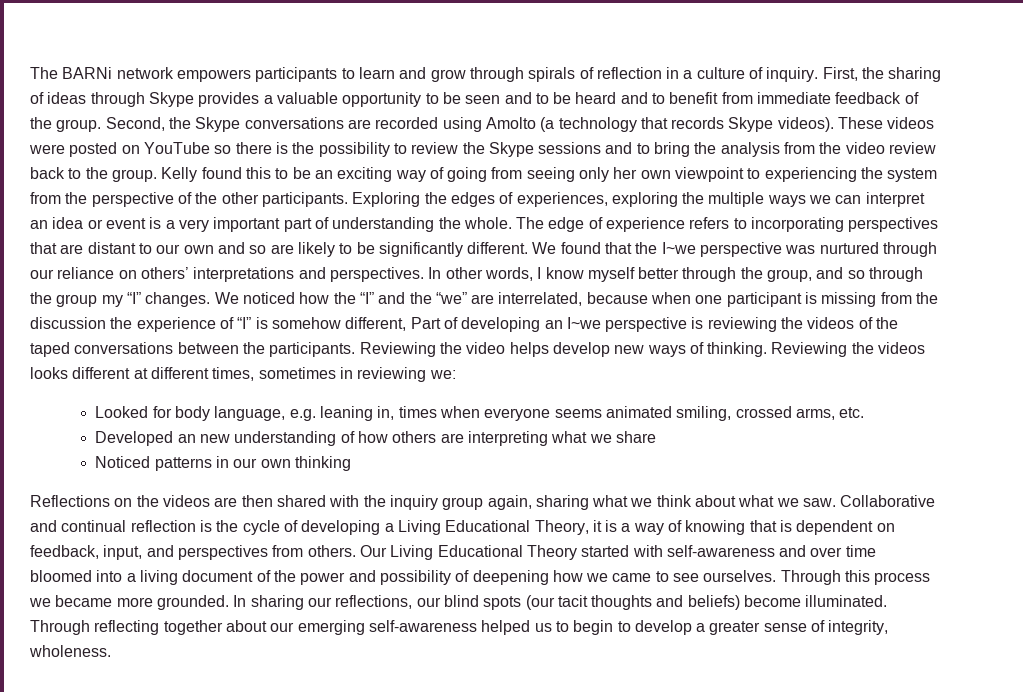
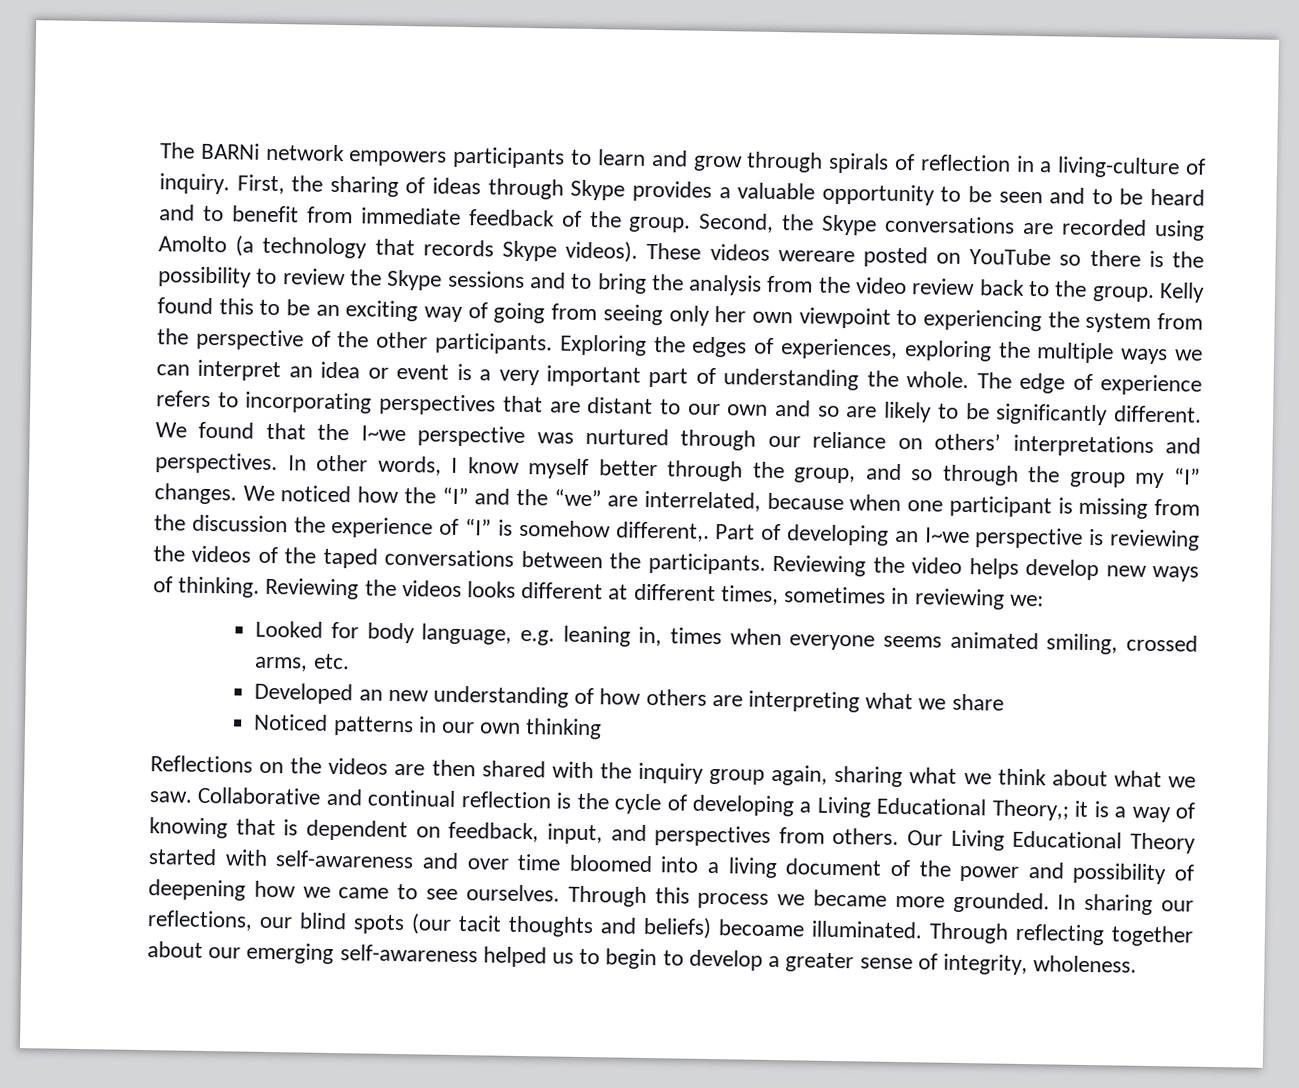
[696,67,745,79] culture -> [1057,156,1181,179] living-culture
[29,144,65,154] were -> [777,249,855,263] wereare
[345,317,407,331] different, -> [615,521,710,542] different,.
[534,520,589,535] Theory, -> [991,799,1069,821] Theory,;
[744,595,802,607] become -> [718,919,805,937] becoame

